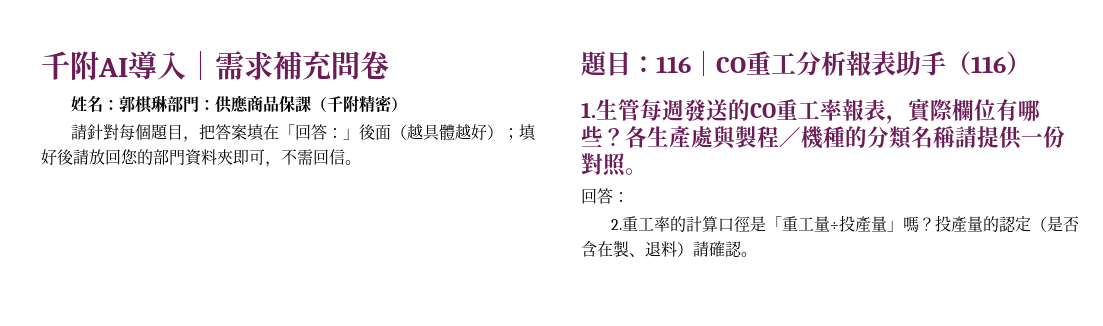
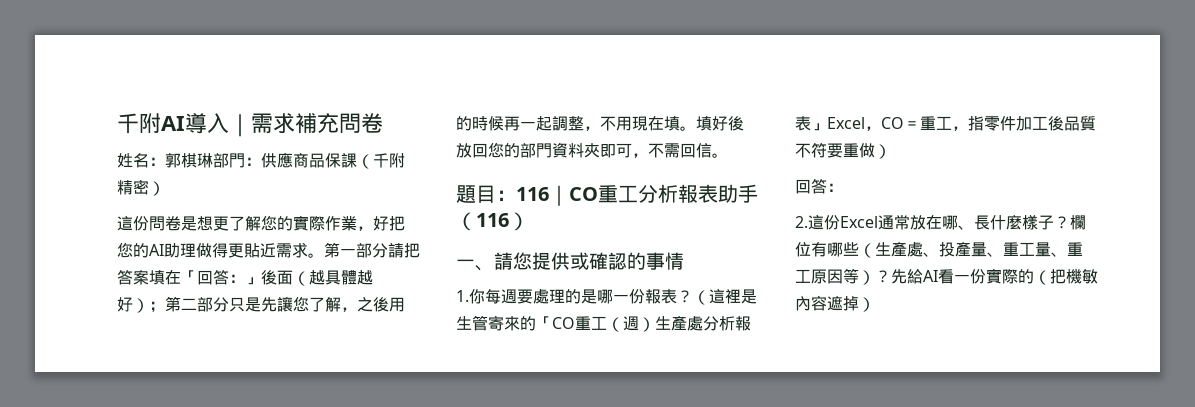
[70,124,199,142] 請針對每個題目， -> [117,215,405,231] [117,242,404,258] 這份問卷是想更了解您的實際作業，好把您的AI助理做得更貼近需求。第一部分請
[518,124,537,141] [41,149,89,165] 填好後請 -> [165,296,405,312] [456,115,744,131] 第二部分只是先讓您了解，之後用的時候再一起調整，不用現在填。填好後
[581,99,1040,124] [581,126,1065,150] [581,153,647,177] [581,188,629,204] [610,215,1079,232] [581,240,757,257] 1.生管每週發送的CO重工率報表，實際欄位有哪些？各生產處與製程／機種的分類名稱請提供一份對照。 // 回答： // 2.重工率的計算口徑是「重工量÷投產量」嗎？投產量的認定（是否含在製、退料）請確認。 -> [456,252,684,271] [456,288,757,305] [456,315,751,332] [795,116,1096,131] [795,142,891,159] [795,178,843,194] [795,214,1086,230] [795,242,1083,258] [795,268,1098,285] [795,295,875,312] 一、請您提供或確認的事情 // 1.你每週要處理的是哪一份報表？（這裡是生管寄來的「CO重工（週）生產處分析報表」Excel，CO＝重工，指零件加工後品質不符要重做） // 回答： // 2.這份Excel通常放在哪、長什麼樣子？欄位有哪些（生產處、投產量、重工量、重工原因等）？先給AI看一份實際的（把機敏內容遮掉）

